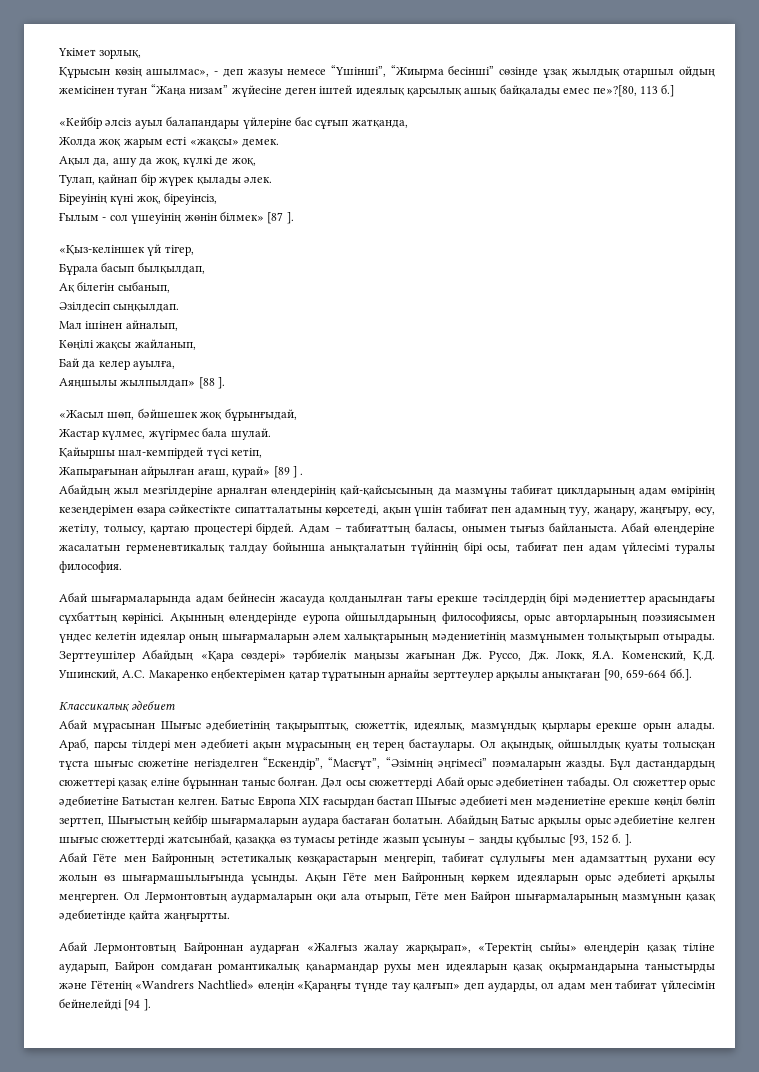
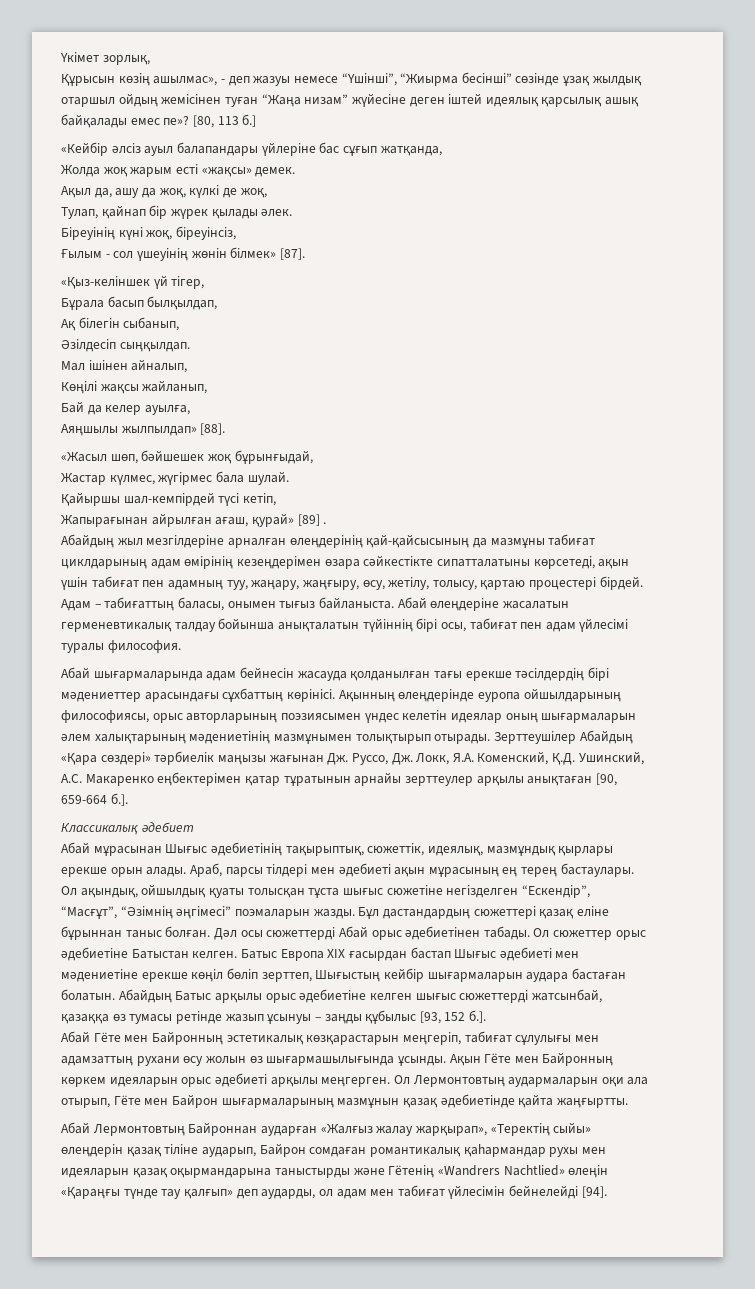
[592,85,637,97] пе»?[80, -> [163,115,214,128] пе»? [80,
[267,212,294,224] [87 ]. -> [279,248,305,260] [87].
[198,377,226,389] [88 ]. -> [200,423,226,435] [88].
[273,466,297,478] [89 ] -> [297,514,320,526] [89]
[669,668,692,681] бб.]. -> [110,793,128,806] б.].
[612,833,632,846] б. ]. -> [469,1010,487,1023] б.].
[124,999,151,1011] [94 ]. -> [581,1186,607,1198] [94].

